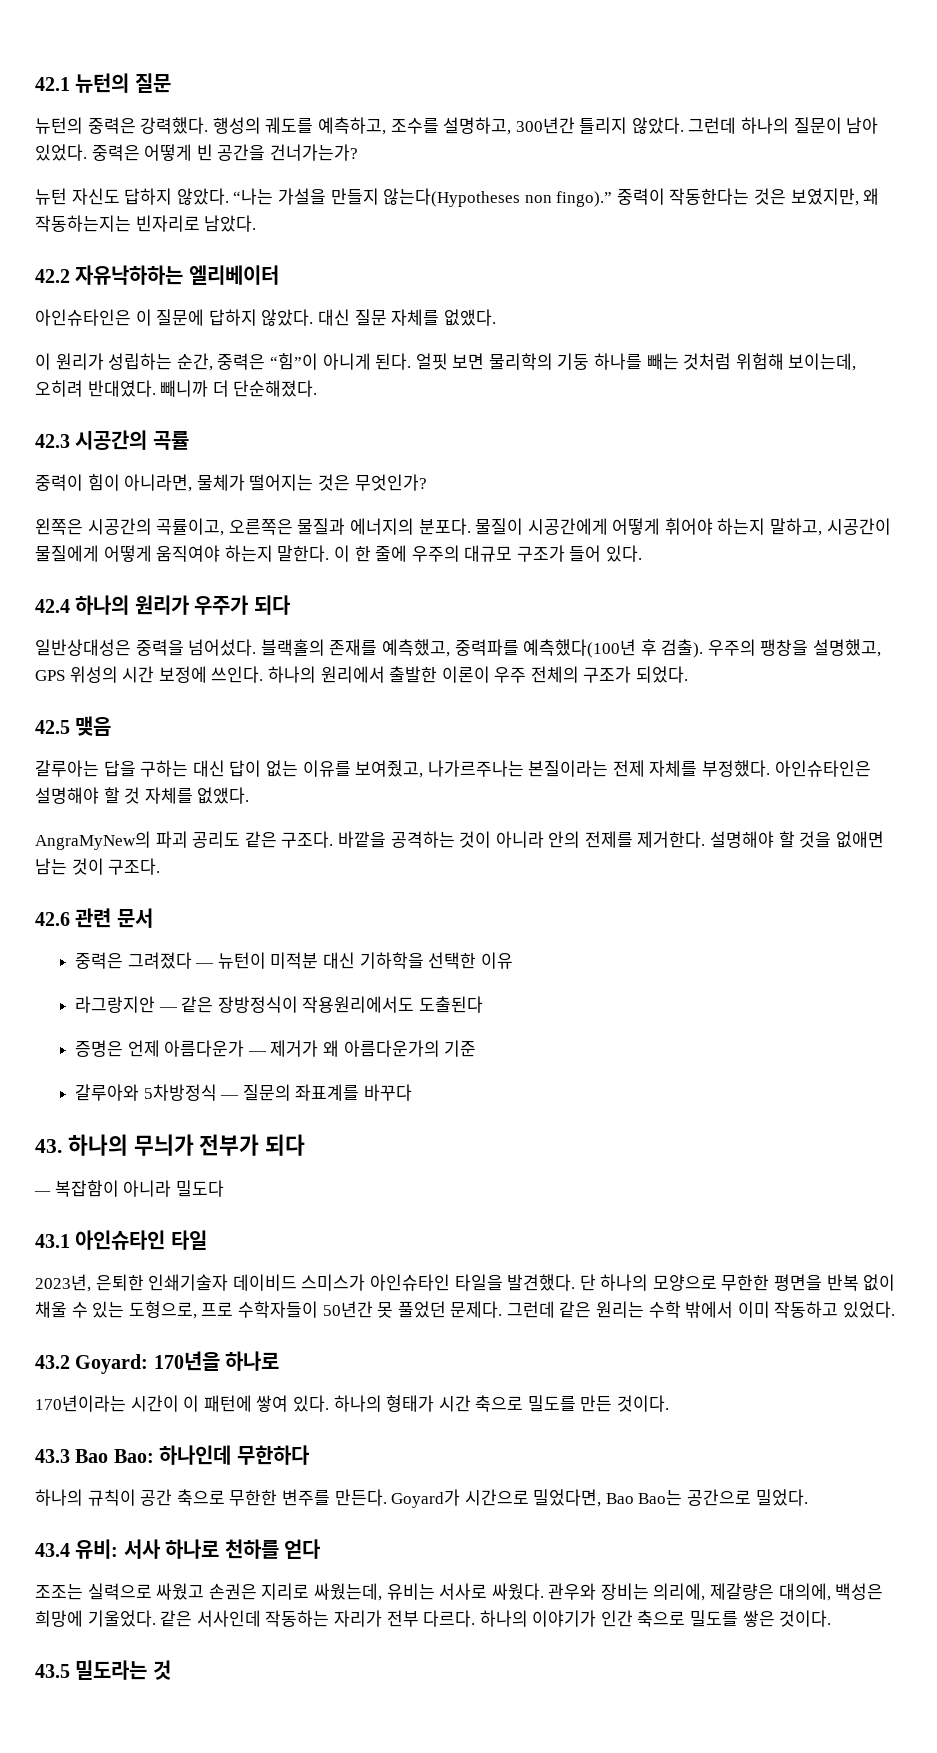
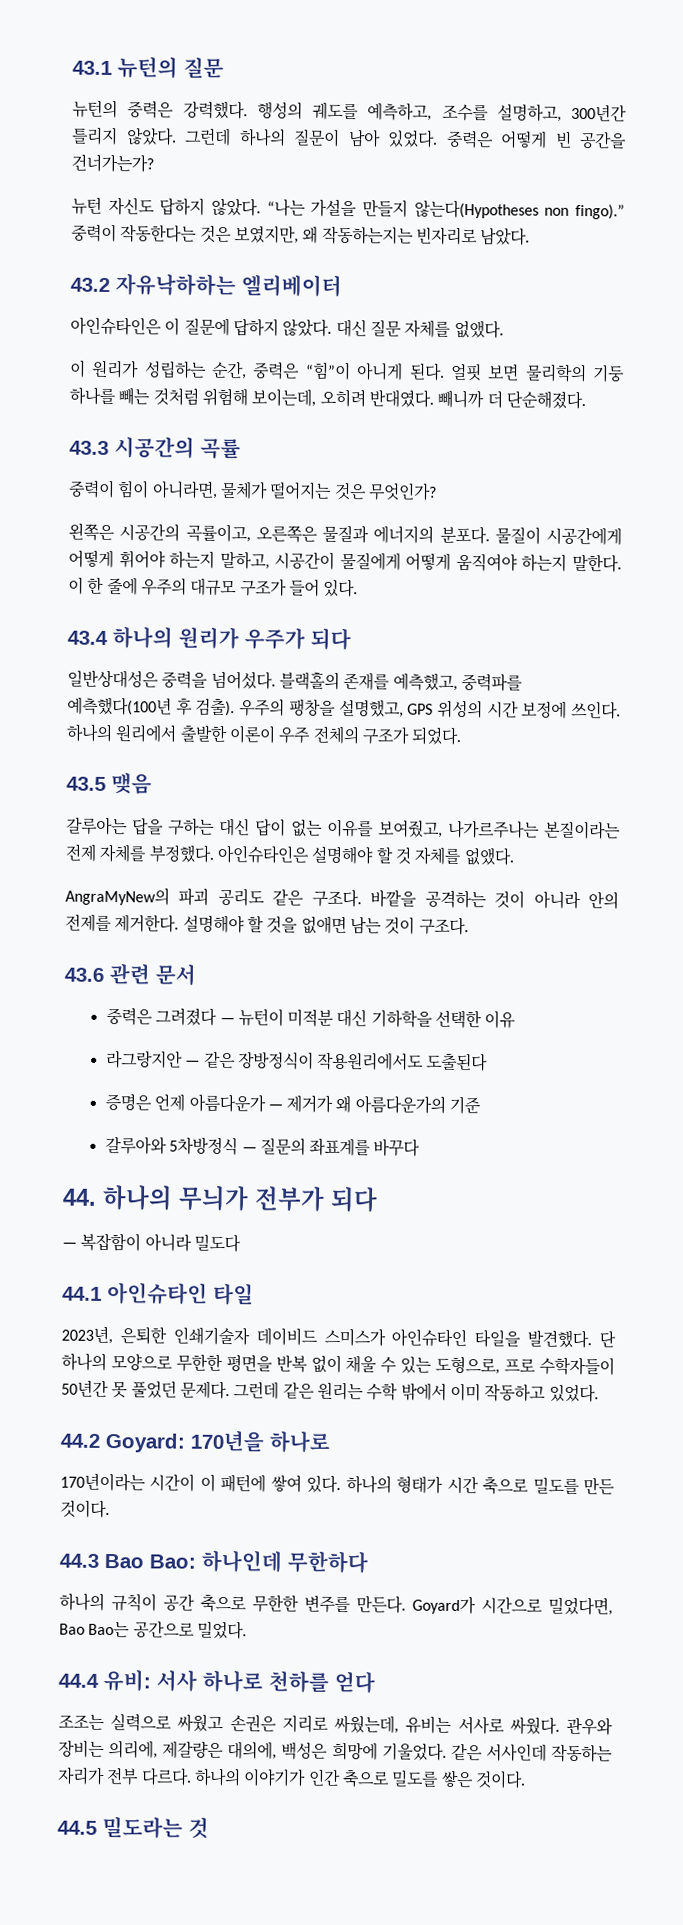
[35,77,70,91] 42.1 -> [72,60,112,76] 43.1
[35,269,70,283] 42.2 -> [70,277,110,292] 43.2
[35,434,70,448] 42.3 -> [69,440,109,455] 43.3
[35,599,70,613] 42.4 -> [67,630,108,645] 43.4
[35,720,70,734] 42.5 -> [66,776,106,791] 43.5
[35,912,70,926] 42.6 -> [64,967,104,982] 43.6
[35,1139,62,1153] 43. -> [62,1188,97,1206] 44.
[35,1234,70,1248] 43.1 -> [62,1286,102,1301] 44.1
[35,1355,70,1369] 43.2 -> [60,1433,100,1448] 44.2
[35,1449,70,1463] 43.3 -> [59,1553,99,1568] 44.3
[35,1543,70,1557] 43.4 -> [58,1673,99,1688] 44.4
[35,1664,70,1678] 43.5 -> [57,1820,97,1835] 44.5

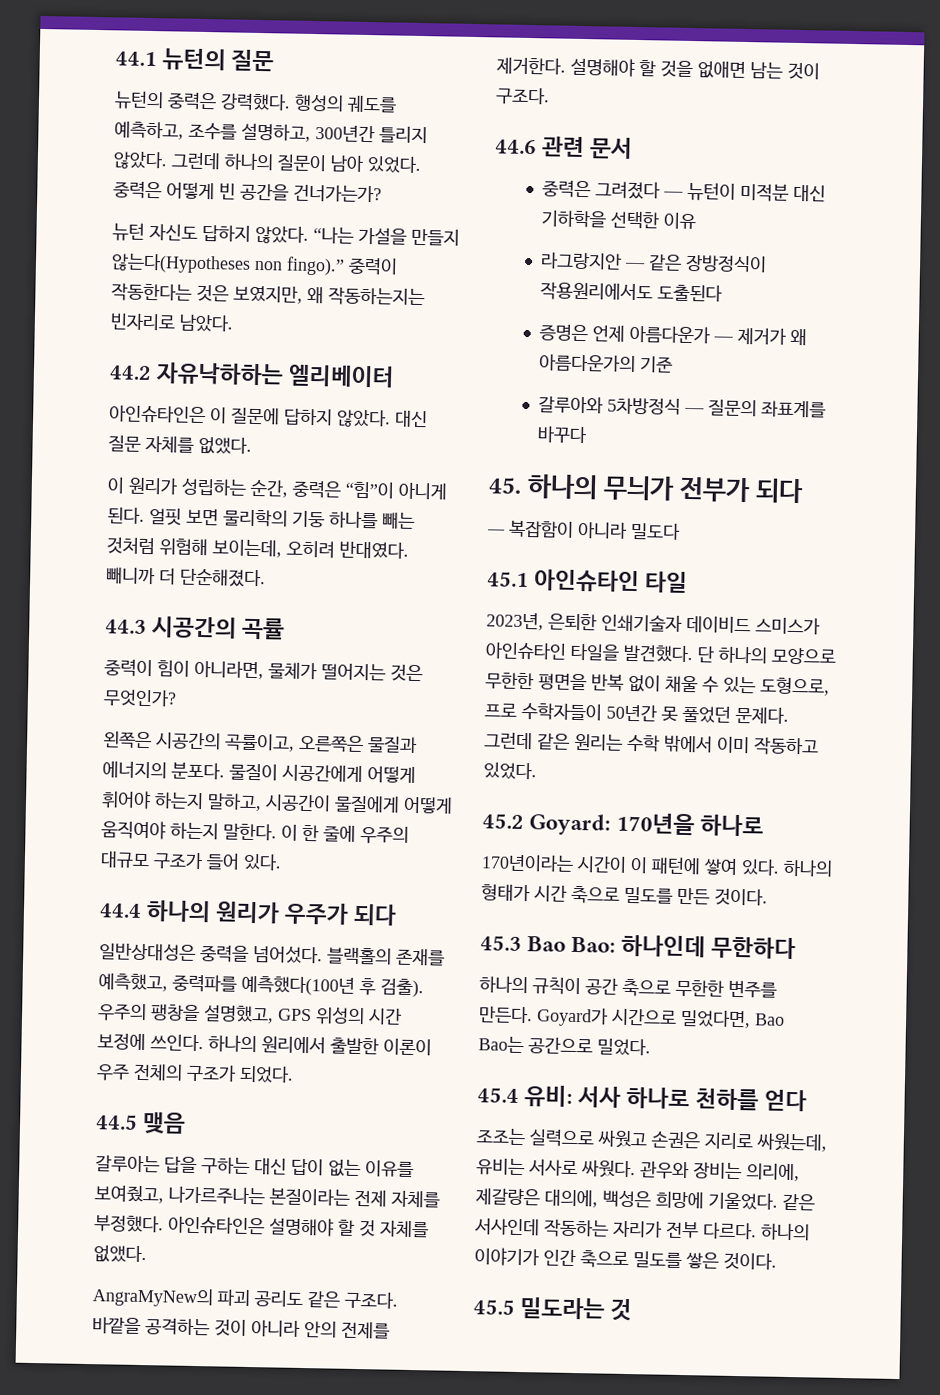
[72,60,112,76] 43.1 -> [115,51,157,67] 44.1
[70,277,110,292] 43.2 -> [109,365,152,381] 44.2
[69,440,109,455] 43.3 -> [105,619,147,634] 44.3
[67,630,108,645] 43.4 -> [99,903,142,918] 44.4
[66,776,106,791] 43.5 -> [95,1114,138,1130] 44.5
[64,967,104,982] 43.6 -> [495,139,537,155] 44.6
[62,1188,97,1206] 44. -> [488,477,522,494] 45.
[62,1286,102,1301] 44.1 -> [487,571,529,588] 45.1
[60,1433,100,1448] 44.2 -> [482,813,524,830] 45.2
[59,1553,99,1568] 44.3 -> [480,935,522,951] 45.3
[58,1673,99,1688] 44.4 -> [477,1087,519,1103] 45.4
[57,1820,97,1835] 44.5 -> [473,1299,515,1315] 45.5

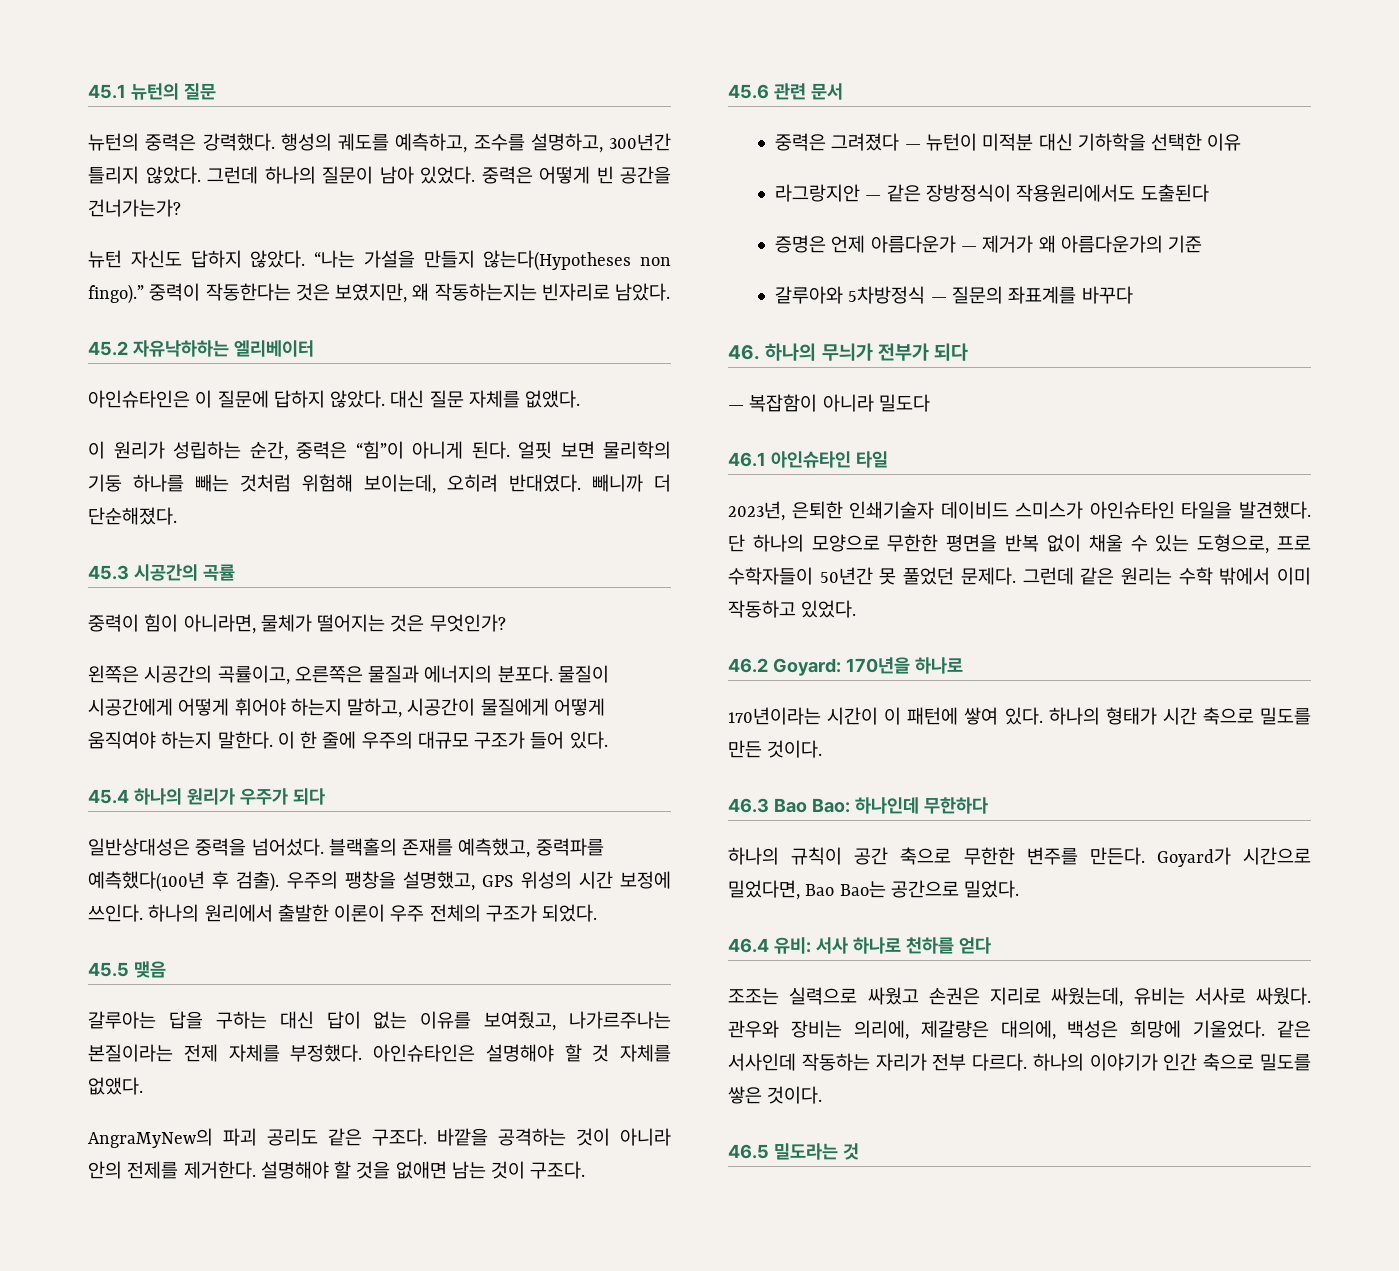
[115,51,157,67] 44.1 -> [88,84,126,99] 45.1
[109,365,152,381] 44.2 -> [88,341,128,356] 45.2
[105,619,147,634] 44.3 -> [88,565,129,580] 45.3
[99,903,142,918] 44.4 -> [88,789,129,804] 45.4
[95,1114,138,1130] 44.5 -> [88,962,129,977] 45.5
[495,139,537,155] 44.6 -> [728,84,769,99] 45.6
[488,477,522,494] 45. -> [728,345,760,360] 46.
[487,571,529,588] 45.1 -> [728,452,766,467] 46.1
[482,813,524,830] 45.2 -> [728,658,768,673] 46.2
[480,935,522,951] 45.3 -> [728,798,769,813] 46.3
[477,1087,519,1103] 45.4 -> [728,938,769,953] 46.4
[473,1299,515,1315] 45.5 -> [728,1144,769,1159] 46.5

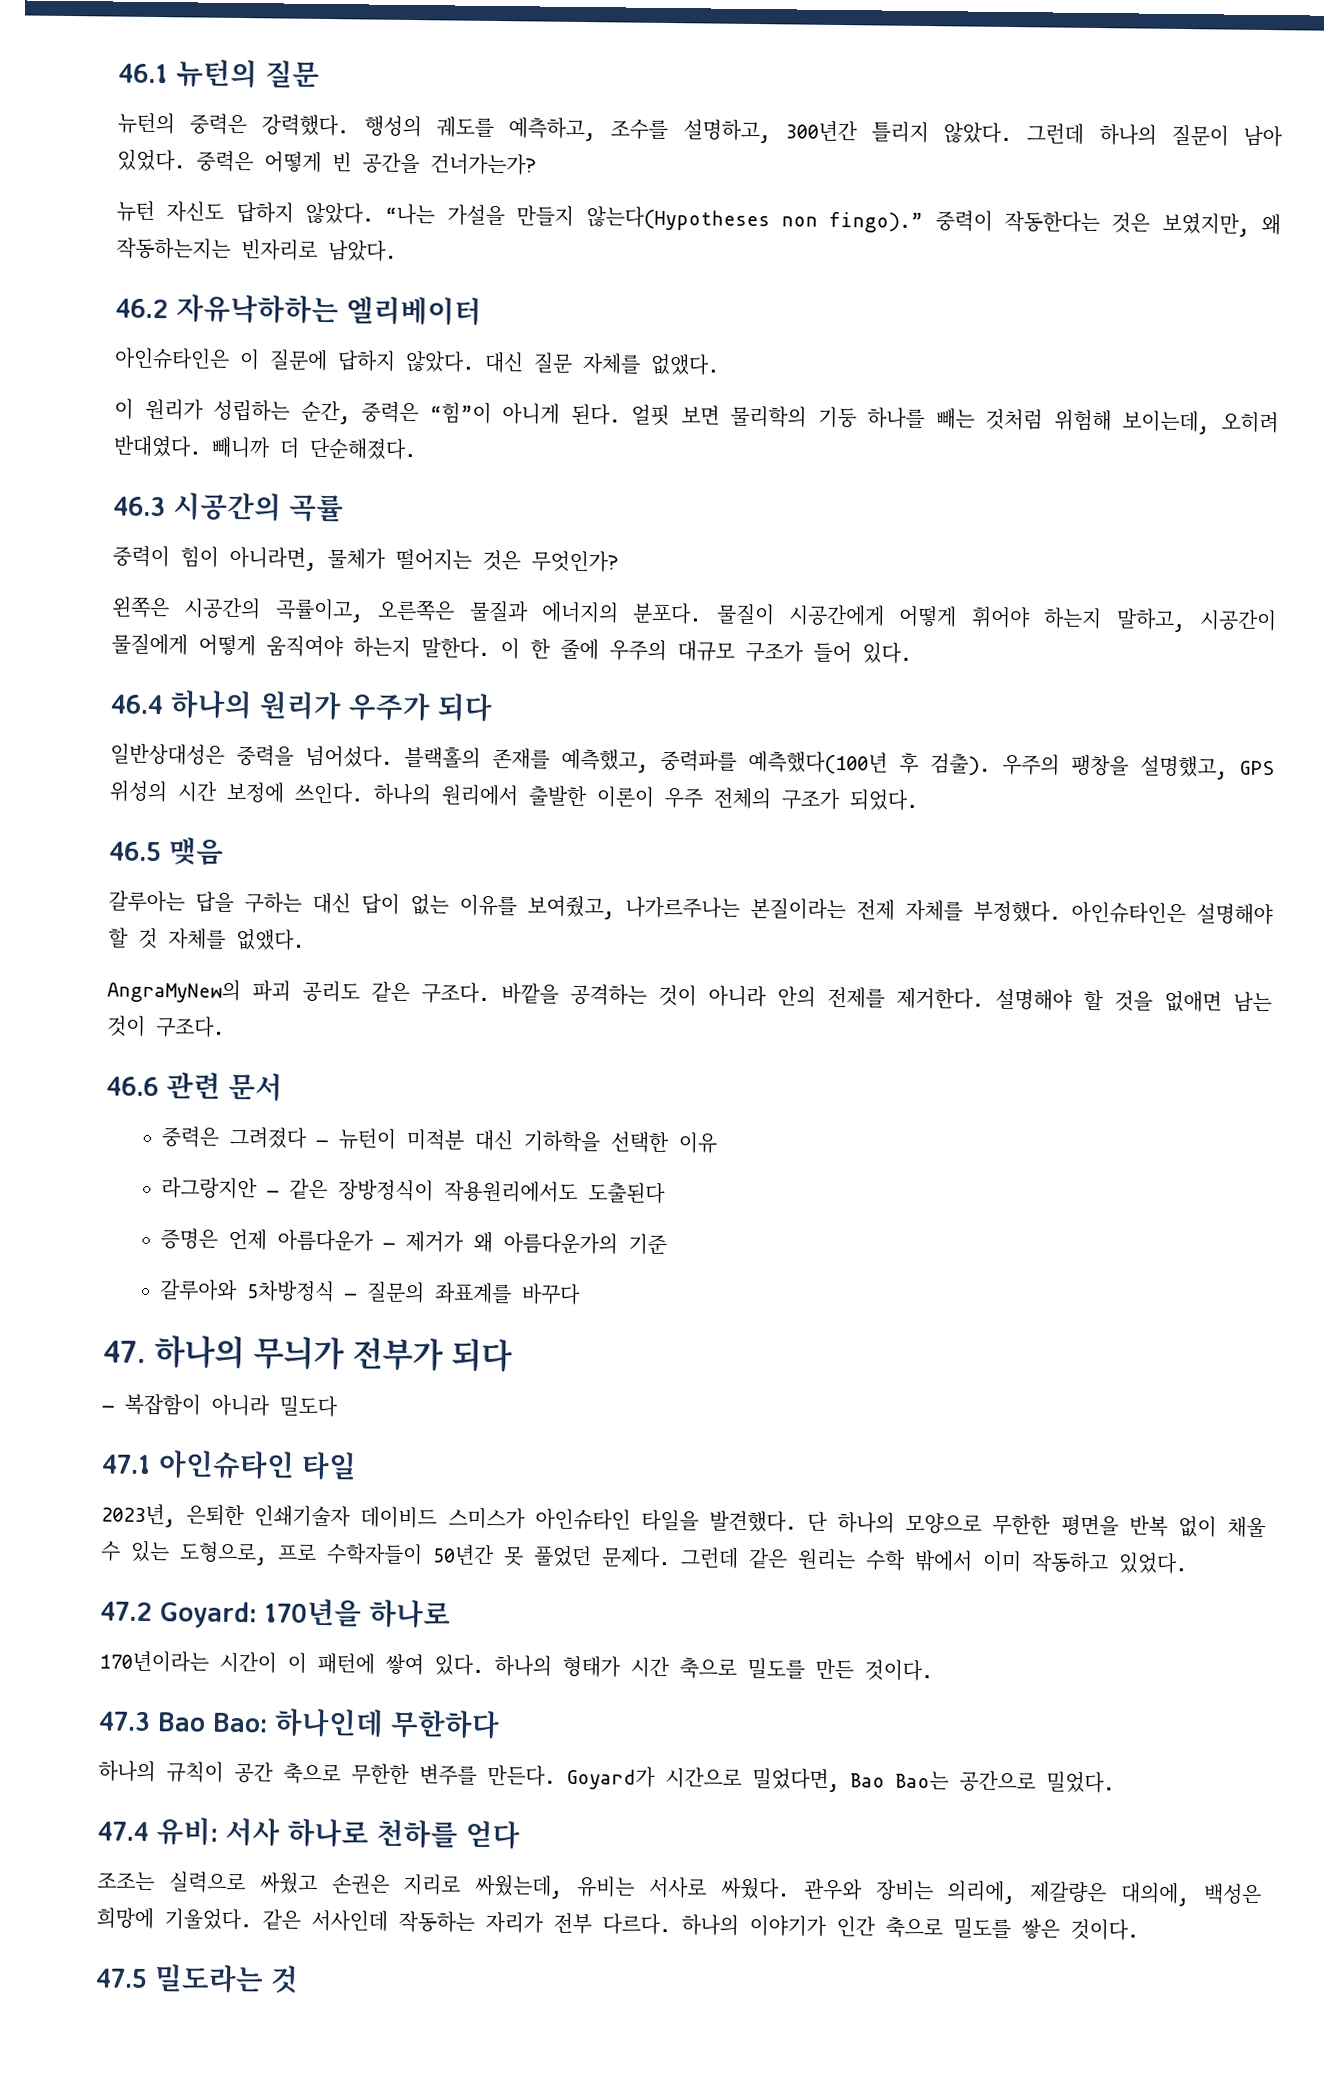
[88,84,126,99] 45.1 -> [118,63,169,84] 46.1
[88,341,128,356] 45.2 -> [115,298,169,319] 46.2
[88,565,129,580] 45.3 -> [113,496,166,517] 46.3
[88,789,129,804] 45.4 -> [110,694,164,715] 46.4
[88,962,129,977] 45.5 -> [109,841,162,862] 46.5
[728,84,769,99] 45.6 -> [106,1076,159,1097] 46.6
[728,345,760,360] 46. -> [103,1340,146,1363] 47.
[728,452,766,467] 46.1 -> [101,1454,152,1475] 47.1
[728,658,768,673] 46.2 -> [100,1601,153,1622] 47.2
[728,798,769,813] 46.3 -> [98,1711,151,1732] 47.3
[728,938,769,953] 46.4 -> [97,1821,149,1842] 47.4
[728,1144,769,1159] 46.5 -> [95,1968,148,1989] 47.5

